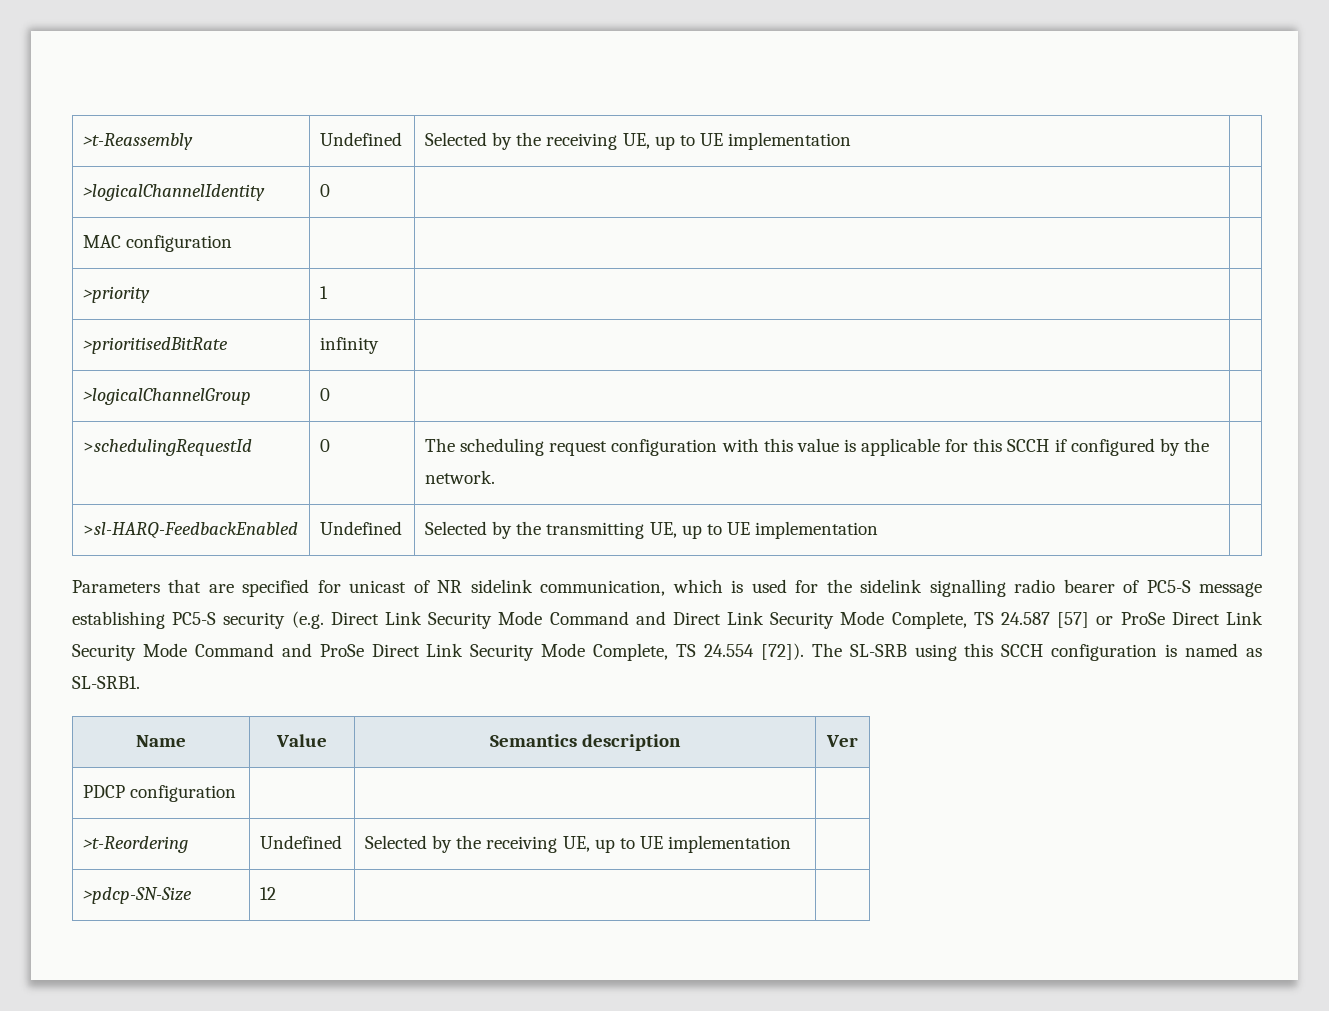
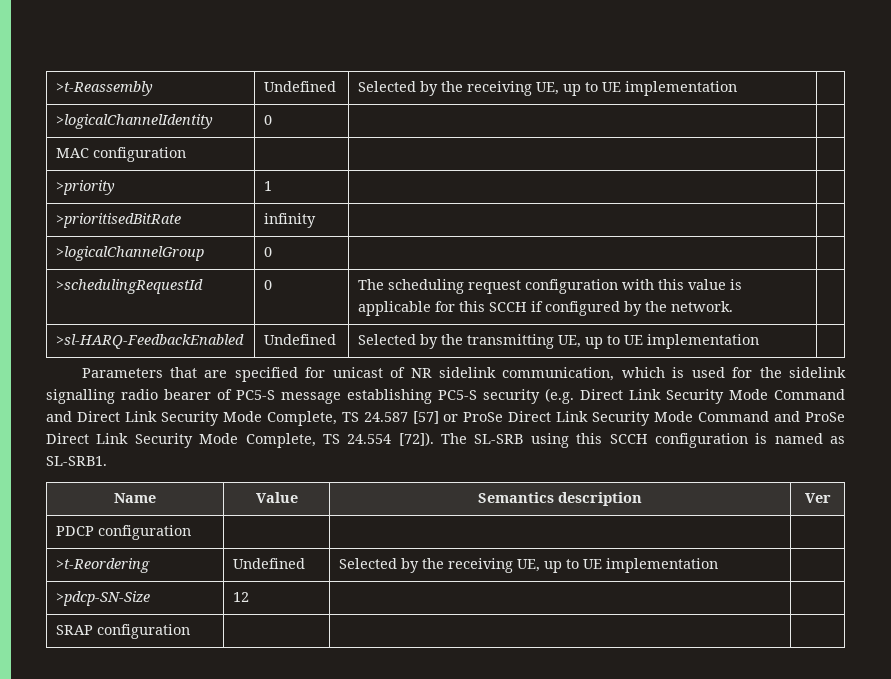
(276, 893) none -> [56,624,191,639] // SRAP configuration | | |

